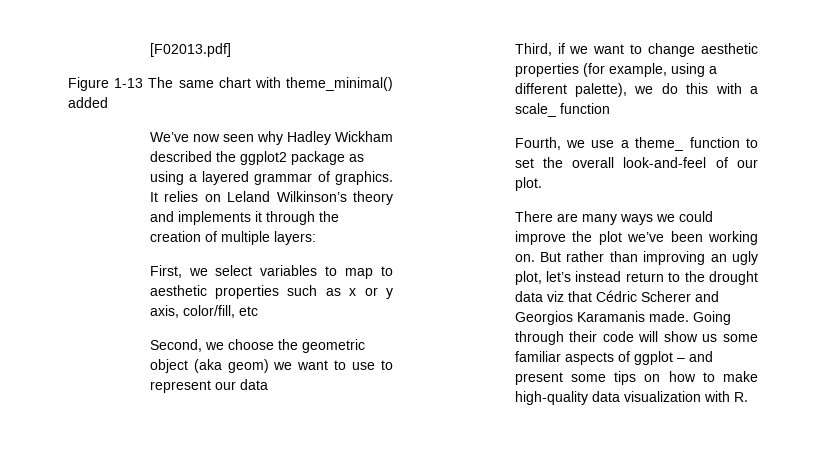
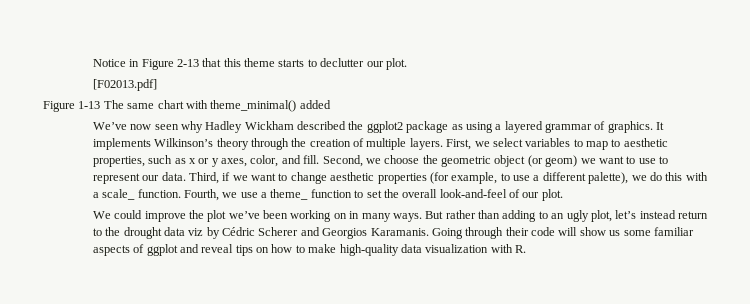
(149, 50) none -> [92,58,407,70] Notice in Figure 2-13 that this theme starts to declutter our plot. //
[164,191,393,205] [149,211,262,225] relies on Leland Wilkinson’s theory and implements it -> [92,138,249,150] implements Wilkinson’s theory
[273,231,316,245] layers: // -> [409,138,443,150] layers.
[215,285,280,299] properties -> [92,156,145,167] properties,
[149,305,258,318] axis, color/fill, etc // -> [220,155,320,167] axes, color, and fill.
[193,359,222,373] (aka -> [527,155,543,167] (or
[239,379,268,390] data // -> [161,172,186,181] data.
[670,63,705,77] using -> [500,173,530,181] to use
[559,103,610,114] function // -> [137,189,181,198] function.
[514,211,675,225] There are many ways we -> [92,211,111,219] We
[514,254,535,262] on. -> [333,211,422,222] on in many ways.
[643,251,706,265] improving -> [502,210,548,222] adding to
[567,291,592,302] that -> [206,227,220,239] by
[576,311,689,322] Karamanis made. -> [370,228,429,236] Karamanis.
[676,351,713,362] [514,372,606,385] – and present some -> [179,244,234,253] and reveal

